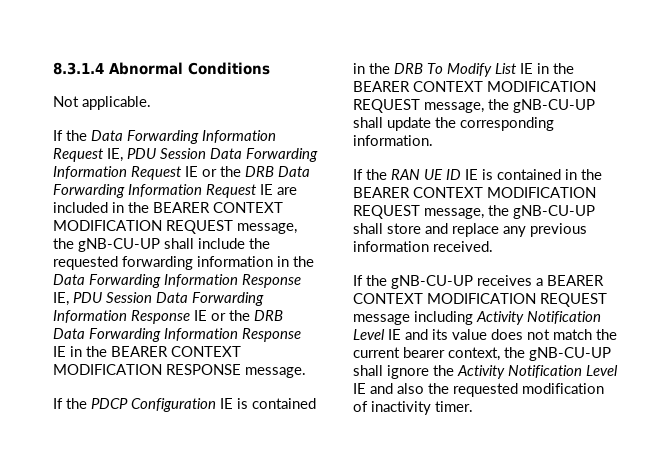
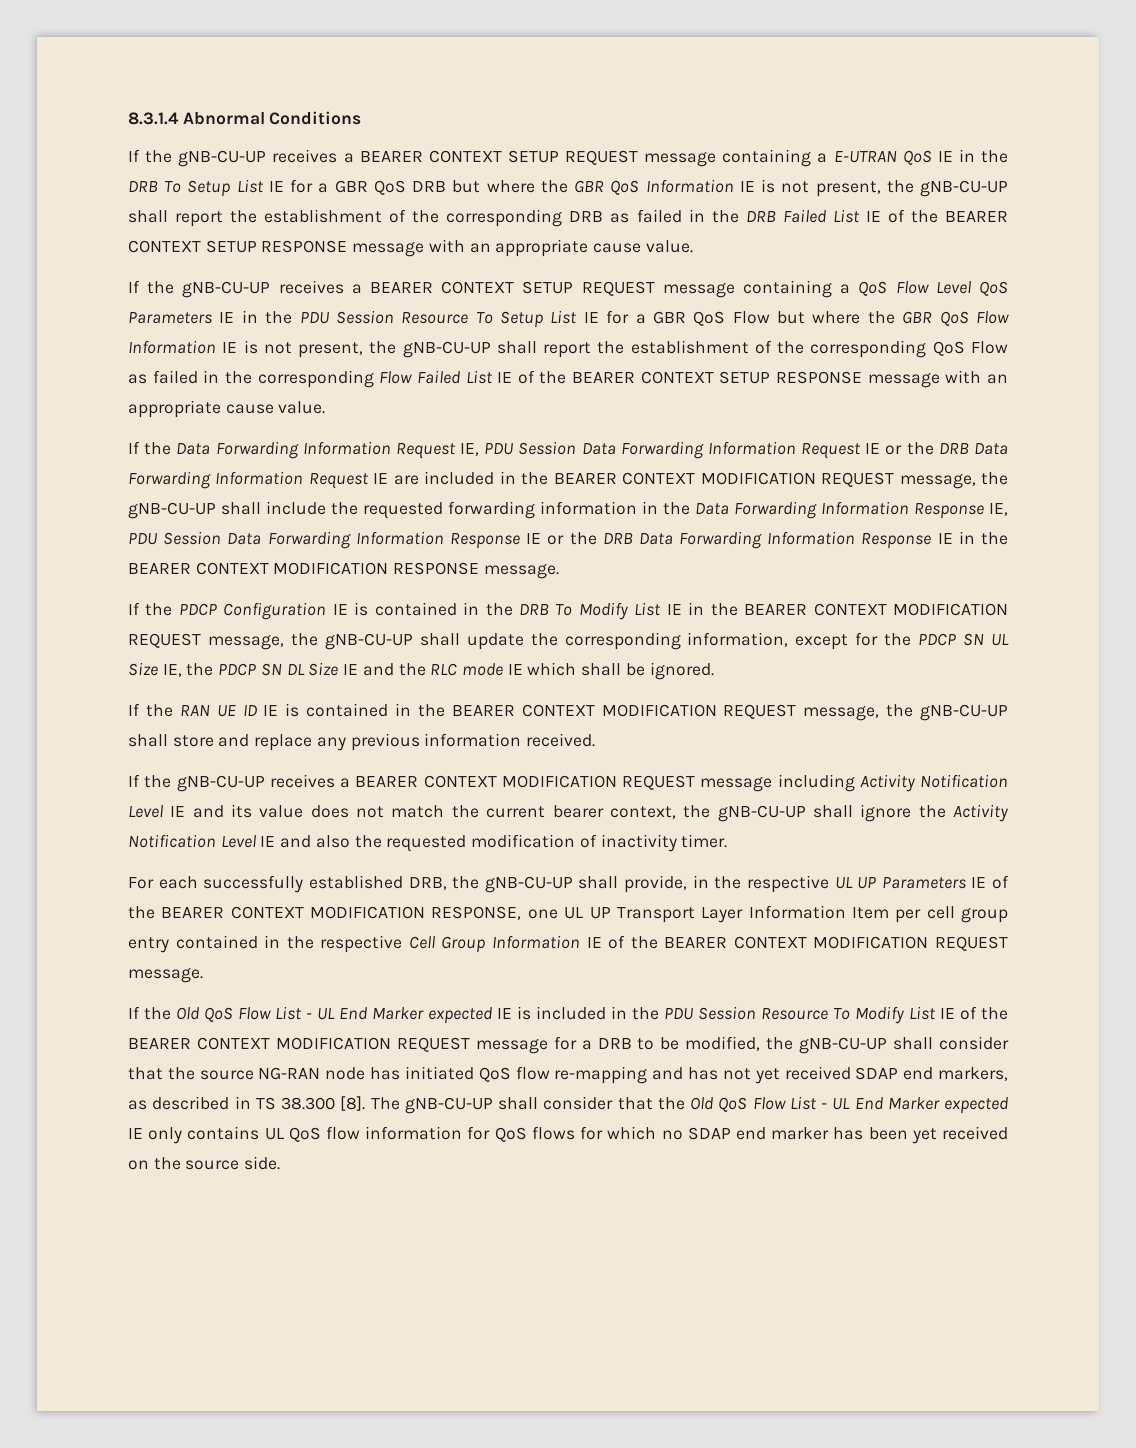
[53,96,151,110] Not applicable. -> [128,149,1008,167] [128,179,1008,197] [128,209,1008,227] [128,239,693,257] [128,280,1009,298] [128,310,1010,328] [128,340,1008,358] [128,370,1008,388] [128,400,326,418] If the gNB-CU-UP receives a BEARER CONTEXT SETUP REQUEST message containing a E-UTRAN QoS IE in the DRB To Setup List IE for a GBR QoS DRB but where the GBR QoS Information IE is not present, the gNB-CU-UP shall report the establishment of the corresponding DRB as failed in the DRB Failed List IE of the BEARER CONTEXT SETUP RESPONSE message with an appropriate cause value. // If the gNB-CU-UP receives a BEARER CONTEXT SETUP REQUEST message containing a QoS Flow Level QoS Parameters IE in the PDU Session Resource To Setup List IE for a GBR QoS Flow but where the GBR QoS Flow Information IE is not present, the gNB-CU-UP shall report the establishment of the corresponding QoS Flow as failed in the corresponding Flow Failed List IE of the BEARER CONTEXT SETUP RESPONSE message with an appropriate cause value.
[353,135,433,146] information. -> [687,632,1010,650] [128,662,714,680] information, except for the PDCP SN UL Size IE, the PDCP SN DL Size IE and the RLC mode IE which shall be ignored.
(473, 406) none -> [128,875,1009,893] [128,905,1008,923] [128,935,1008,953] [128,968,203,983] [128,1006,1008,1024] [128,1036,1010,1054] [128,1066,1009,1084] [128,1096,1008,1114] [128,1126,1009,1144] [128,1156,281,1170] // For each successfully established DRB, the gNB-CU-UP shall provide, in the respective UL UP Parameters IE of the BEARER CONTEXT MODIFICATION RESPONSE, one UL UP Transport Layer Information Item per cell group entry contained in the respective Cell Group Information IE of the BEARER CONTEXT MODIFICATION REQUEST message. // If the Old QoS Flow List - UL End Marker expected IE is included in the PDU Session Resource To Modify List IE of the BEARER CONTEXT MODIFICATION REQUEST message for a DRB to be modified, the gNB-CU-UP shall consider that the source NG-RAN node has initiated QoS flow re-mapping and has not yet received SDAP end markers, as described in TS 38.300 [8]. The gNB-CU-UP shall consider that the Old QoS Flow List - UL End Marker expected IE only contains UL QoS flow information for QoS flows for which no SDAP end marker has been yet received on the source side.

